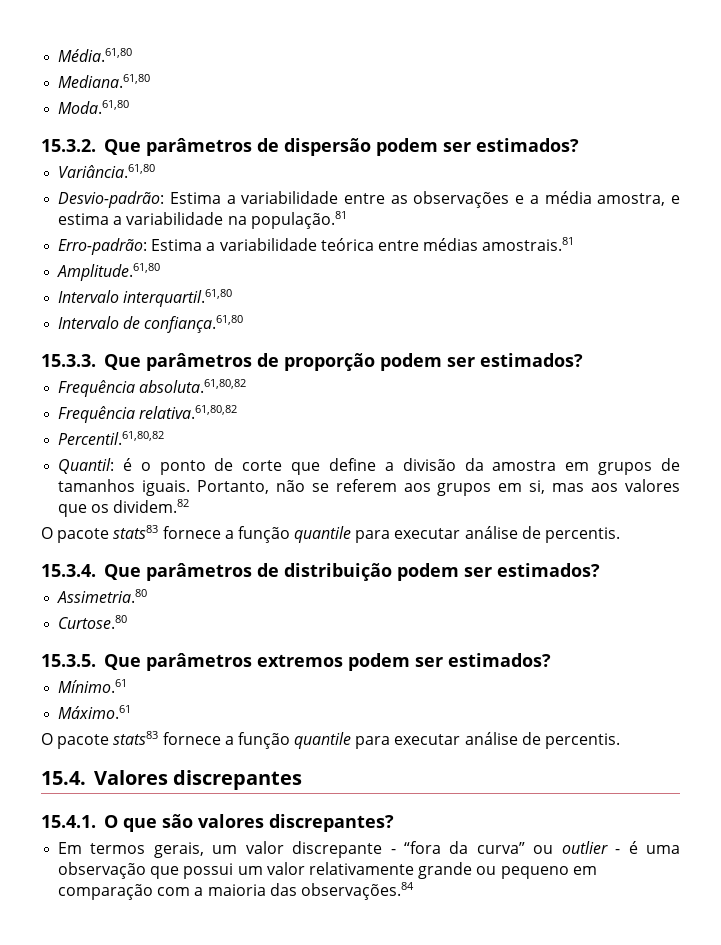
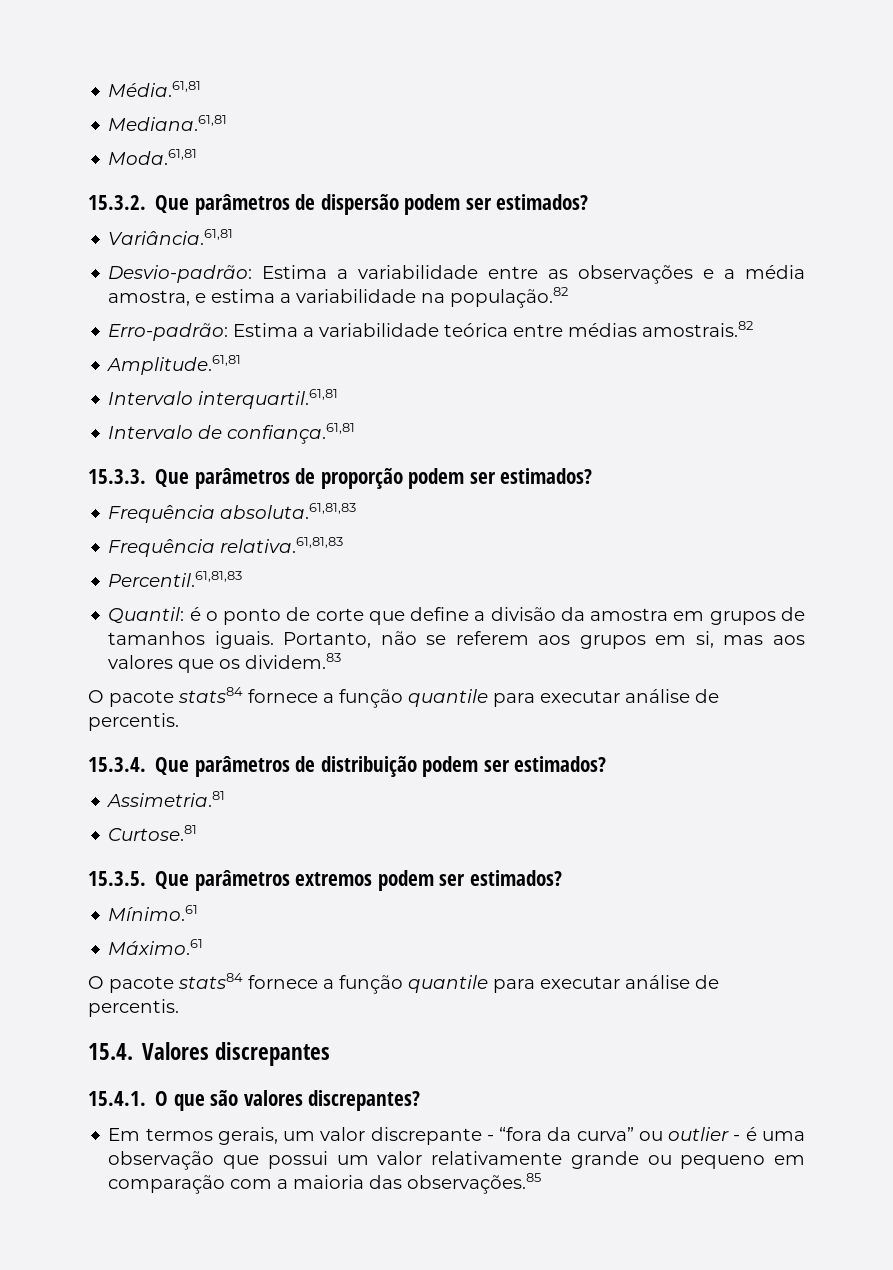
[58,48,133,62] [58,74,151,88] [58,100,130,114] Média.61,80 // Mediana.61,80 // Moda.61,80 -> [108,81,202,97] [108,115,228,131] [108,149,198,165] Média.61,81 // Mediana.61,81 // Moda.61,81
[58,164,156,178] Variância.61,80 -> [108,229,234,245] Variância.61,81
[250,211,347,229] população.81 -> [450,287,569,308] população.82
[482,237,575,251] [57,263,161,281] [58,289,233,307] amostrais.81 // Amplitude.61,80 // Intervalo interquartil.61,80 -> [642,321,754,337] [107,355,242,375] [108,389,339,409] amostrais.82 // Amplitude.61,81 // Intervalo interquartil.61,81
[144,315,244,333] confiança.61,80 -> [227,423,356,444] confiança.61,81
[139,379,247,393] [58,405,238,423] [58,431,165,445] absoluta.61,80,82 // Frequência relativa.61,80,82 // Percentil.61,80,82 -> [220,503,357,519] [108,537,344,557] [108,571,243,587] absoluta.61,81,83 // Frequência relativa.61,81,83 // Percentil.61,81,83
[113,499,190,513] [41,525,159,543] dividem.82 // O pacote stats83 -> [245,653,342,669] [88,687,243,707] dividem.83 // O pacote stats84
[57,589,148,603] [58,615,128,629] Assimetria.80 // Curtose.80 -> [107,791,226,807] [108,825,198,841] Assimetria.81 // Curtose.81
[113,731,159,745] stats83 -> [178,973,243,989] stats84
[300,882,414,900] observações.84 -> [407,1173,542,1194] observações.85

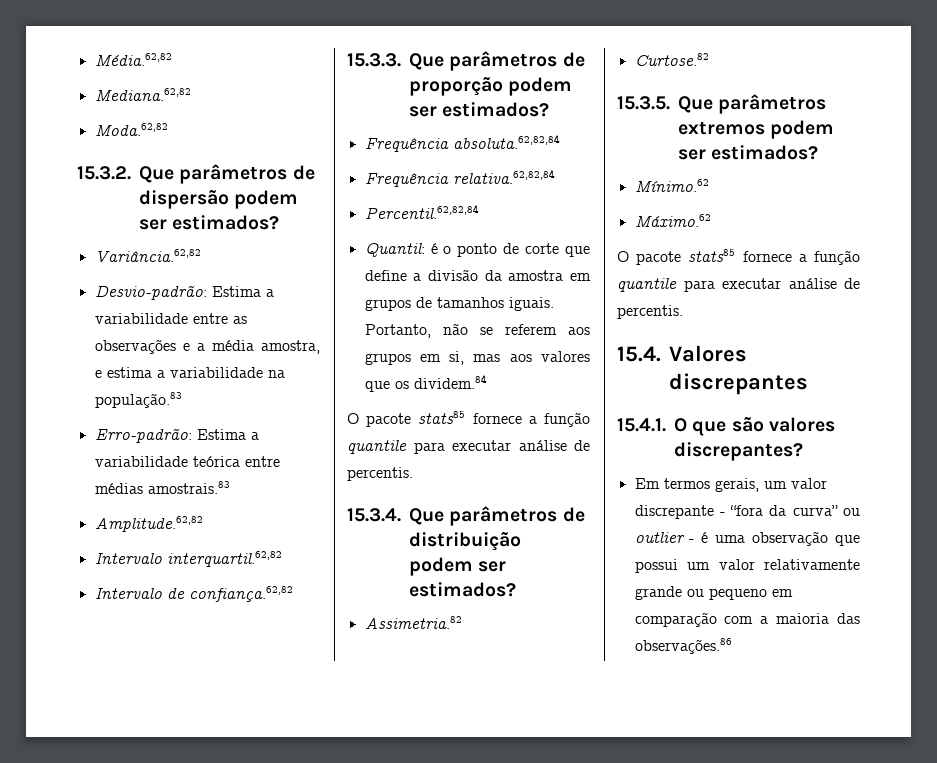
[108,81,202,97] [108,115,228,131] [108,149,198,165] Média.61,81 // Mediana.61,81 // Moda.61,81 -> [94,53,172,66] [94,88,191,101] [94,123,168,136] Média.62,82 // Mediana.62,82 // Moda.62,82
[108,229,234,245] Variância.61,81 -> [94,249,201,262] Variância.62,82
[450,287,569,308] população.82 -> [94,392,182,408] população.83
[642,321,754,337] [107,355,242,375] [108,389,339,409] amostrais.82 // Amplitude.61,81 // Intervalo interquartil.61,81 -> [147,481,230,494] [94,516,203,532] [94,551,282,567] amostrais.83 // Amplitude.62,82 // Intervalo interquartil.62,82
[227,423,356,444] confiança.61,81 -> [188,586,293,602] confiança.62,82
[220,503,357,519] [108,537,344,557] [108,571,243,587] absoluta.61,81,83 // Frequência relativa.61,81,83 // Percentil.61,81,83 -> [452,134,560,149] [364,169,555,187] [364,204,479,219] absoluta.62,82,84 // Frequência relativa.62,82,84 // Percentil.62,82,84
[245,653,342,669] [88,687,243,707] dividem.83 // O pacote stats84 -> [413,374,487,389] [347,411,466,427] dividem.84 // O pacote stats85
[107,791,226,807] [108,825,198,841] Assimetria.81 // Curtose.81 -> [364,616,462,629] [634,53,709,66] Assimetria.82 // Curtose.82
[108,905,199,921] [108,939,204,955] [88,973,243,993] Mínimo.61 // Máximo.61 // O pacote stats84 -> [634,179,709,192] [634,214,711,228] [617,249,736,265] Mínimo.62 // Máximo.62 // O pacote stats85
[407,1173,542,1194] observações.85 -> [634,638,732,654] observações.86

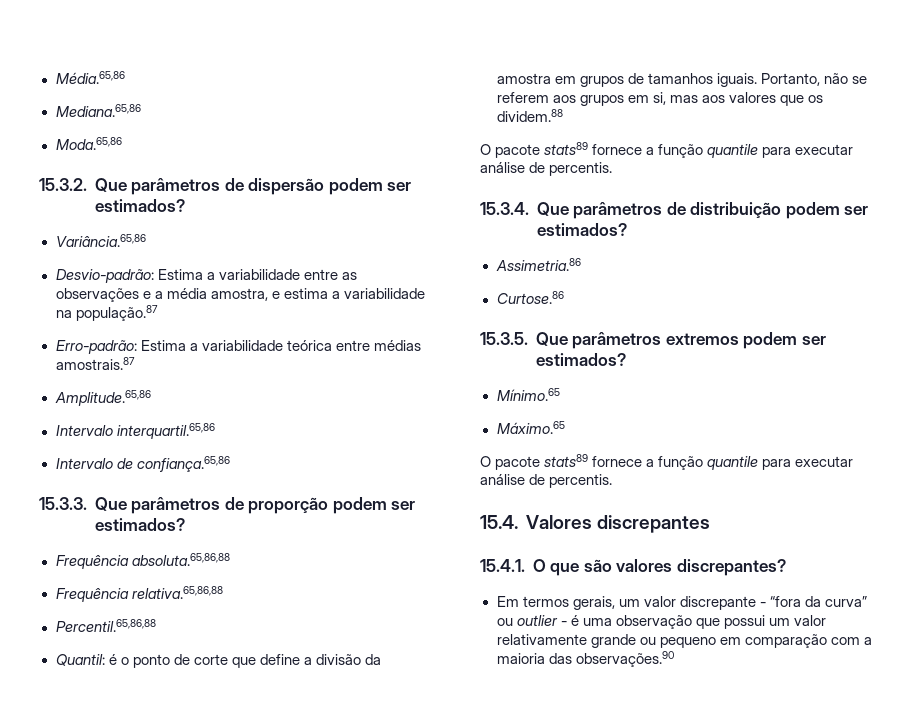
[94,53,172,66] [94,88,191,101] [94,123,168,136] Média.62,82 // Mediana.62,82 // Moda.62,82 -> [55,71,125,84] [55,104,141,117] [55,137,122,150] Média.65,86 // Mediana.65,86 // Moda.65,86
[94,249,201,262] Variância.62,82 -> [55,234,146,247] Variância.65,86
[94,392,182,408] população.83 -> [75,305,158,321] população.87
[147,481,230,494] [94,516,203,532] [94,551,282,567] amostrais.83 // Amplitude.62,82 // Intervalo interquartil.62,82 -> [55,357,135,370] [54,390,151,406] [55,423,215,439] amostrais.87 // Amplitude.65,86 // Intervalo interquartil.65,86
[188,586,293,602] confiança.62,82 -> [136,456,230,472] confiança.65,86
[452,134,560,149] [364,169,555,187] [364,204,479,219] absoluta.62,82,84 // Frequência relativa.62,82,84 // Percentil.62,82,84 -> [131,553,230,566] [55,586,223,602] [55,619,156,632] absoluta.65,86,88 // Frequência relativa.65,86,88 // Percentil.65,86,88
[413,374,487,389] [347,411,466,427] dividem.84 // O pacote stats85 -> [496,109,563,122] [480,142,589,158] dividem.88 // O pacote stats89
[364,616,462,629] [634,53,709,66] Assimetria.82 // Curtose.82 -> [495,258,581,271] [496,291,564,304] Assimetria.86 // Curtose.86
[634,179,709,192] [634,214,711,228] [617,249,736,265] Mínimo.62 // Máximo.62 // O pacote stats85 -> [496,388,560,401] [496,421,565,434] [480,454,589,470] Mínimo.65 // Máximo.65 // O pacote stats89
[634,638,732,654] observações.86 -> [575,651,674,667] observações.90

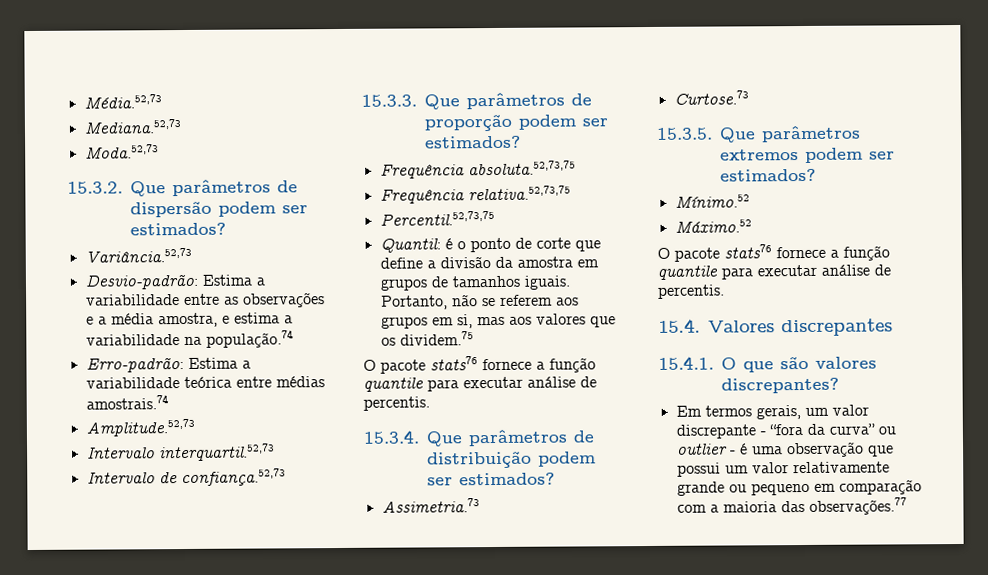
[55,71,125,84] [55,104,141,117] [55,137,122,150] Média.65,86 // Mediana.65,86 // Moda.65,86 -> [83,94,162,109] [83,119,181,134] [84,144,159,159] Média.52,73 // Mediana.52,73 // Moda.52,73
[55,234,146,247] Variância.65,86 -> [84,247,192,263] Variância.52,73
[75,305,158,321] população.87 -> [205,329,294,348] população.74
[55,357,135,370] [54,390,151,406] [55,423,215,439] amostrais.87 // Amplitude.65,86 // Intervalo interquartil.65,86 -> [85,394,169,410] [85,418,195,437] [86,443,275,462] amostrais.74 // Amplitude.52,73 // Intervalo interquartil.52,73
[136,456,230,472] confiança.65,86 -> [180,468,286,487] confiança.52,73
[131,553,230,566] [55,586,223,602] [55,619,156,632] absoluta.65,86,88 // Frequência relativa.65,86,88 // Percentil.65,86,88 -> [467,160,576,176] [379,185,571,204] [379,210,495,226] absoluta.52,73,75 // Frequência relativa.52,73,75 // Percentil.52,73,75
[496,109,563,122] [480,142,589,158] dividem.88 // O pacote stats89 -> [399,331,474,346] [363,356,478,374] dividem.75 // O pacote stats76
[495,258,581,271] [496,291,564,304] Assimetria.86 // Curtose.86 -> [381,498,480,513] [673,90,749,105] Assimetria.73 // Curtose.73
[496,388,560,401] [496,421,565,434] [480,454,589,470] Mínimo.65 // Máximo.65 // O pacote stats89 -> [674,194,750,208] [674,219,752,234] [657,244,772,262] Mínimo.52 // Máximo.52 // O pacote stats76
[575,651,674,667] observações.90 -> [808,497,907,515] observações.77

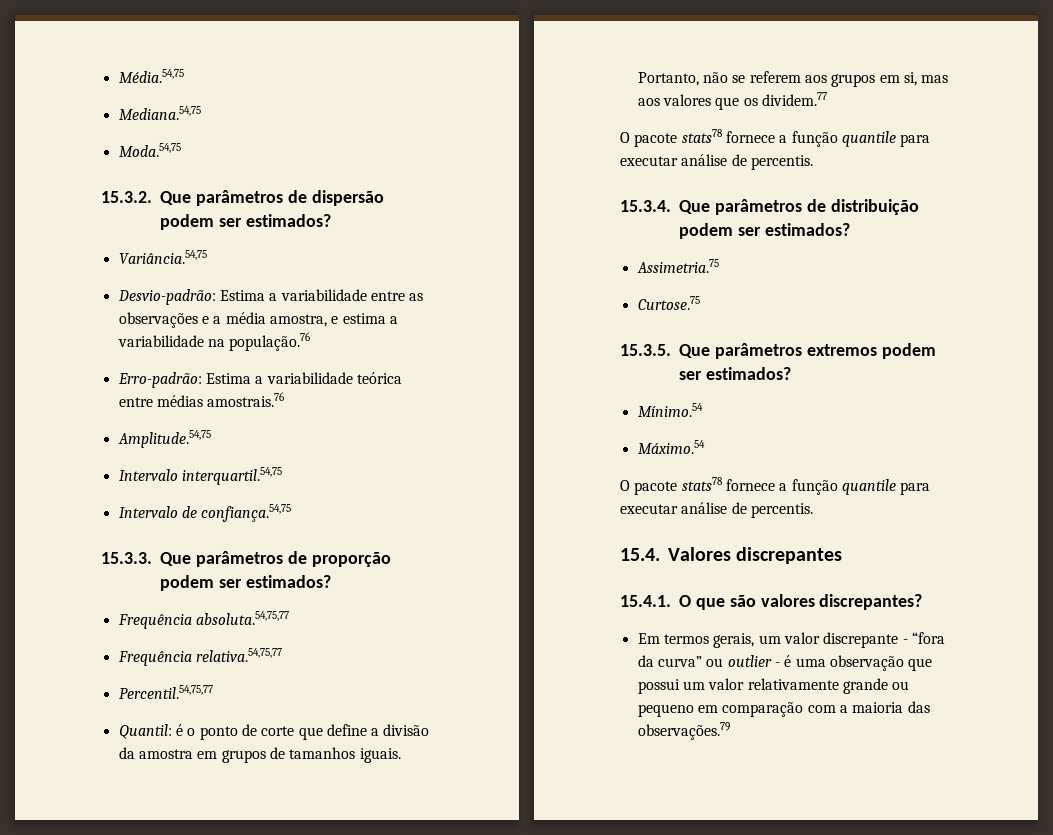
[83,94,162,109] [83,119,181,134] [84,144,159,159] Média.52,73 // Mediana.52,73 // Moda.52,73 -> [118,69,184,83] [118,106,201,120] [118,143,181,157] Média.54,75 // Mediana.54,75 // Moda.54,75
[84,247,192,263] Variância.52,73 -> [118,250,207,264] Variância.54,75
[205,329,294,348] população.74 -> [229,332,311,351] população.76
[85,394,169,410] [85,418,195,437] [86,443,275,462] amostrais.74 // Amplitude.52,73 // Intervalo interquartil.52,73 -> [207,392,285,407] [117,430,211,448] [118,467,282,485] amostrais.76 // Amplitude.54,75 // Intervalo interquartil.54,75
[180,468,286,487] confiança.52,73 -> [201,504,292,522] confiança.54,75
[467,160,576,176] [379,185,571,204] [379,210,495,226] absoluta.52,73,75 // Frequência relativa.52,73,75 // Percentil.52,73,75 -> [195,611,289,625] [117,648,282,666] [118,685,213,699] absoluta.54,75,77 // Frequência relativa.54,75,77 // Percentil.54,75,77
[399,331,474,346] [363,356,478,374] dividem.75 // O pacote stats76 -> [761,92,827,106] [620,129,723,147] dividem.77 // O pacote stats78
[381,498,480,513] [673,90,749,105] Assimetria.73 // Curtose.73 -> [636,259,719,273] [637,296,700,310] Assimetria.75 // Curtose.75
[674,194,750,208] [674,219,752,234] [657,244,772,262] Mínimo.52 // Máximo.52 // O pacote stats76 -> [637,403,703,417] [637,440,705,454] [620,477,723,495] Mínimo.54 // Máximo.54 // O pacote stats78
[808,497,907,515] observações.77 -> [637,722,730,740] observações.79

